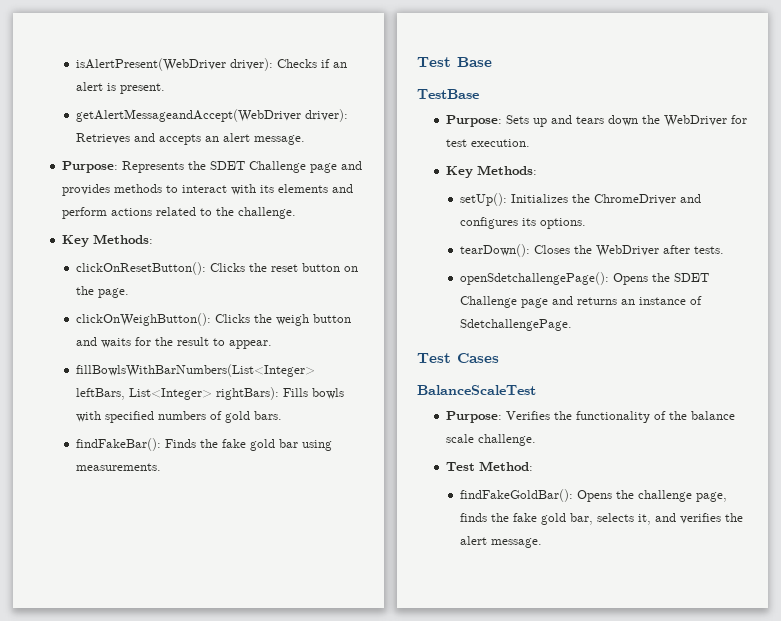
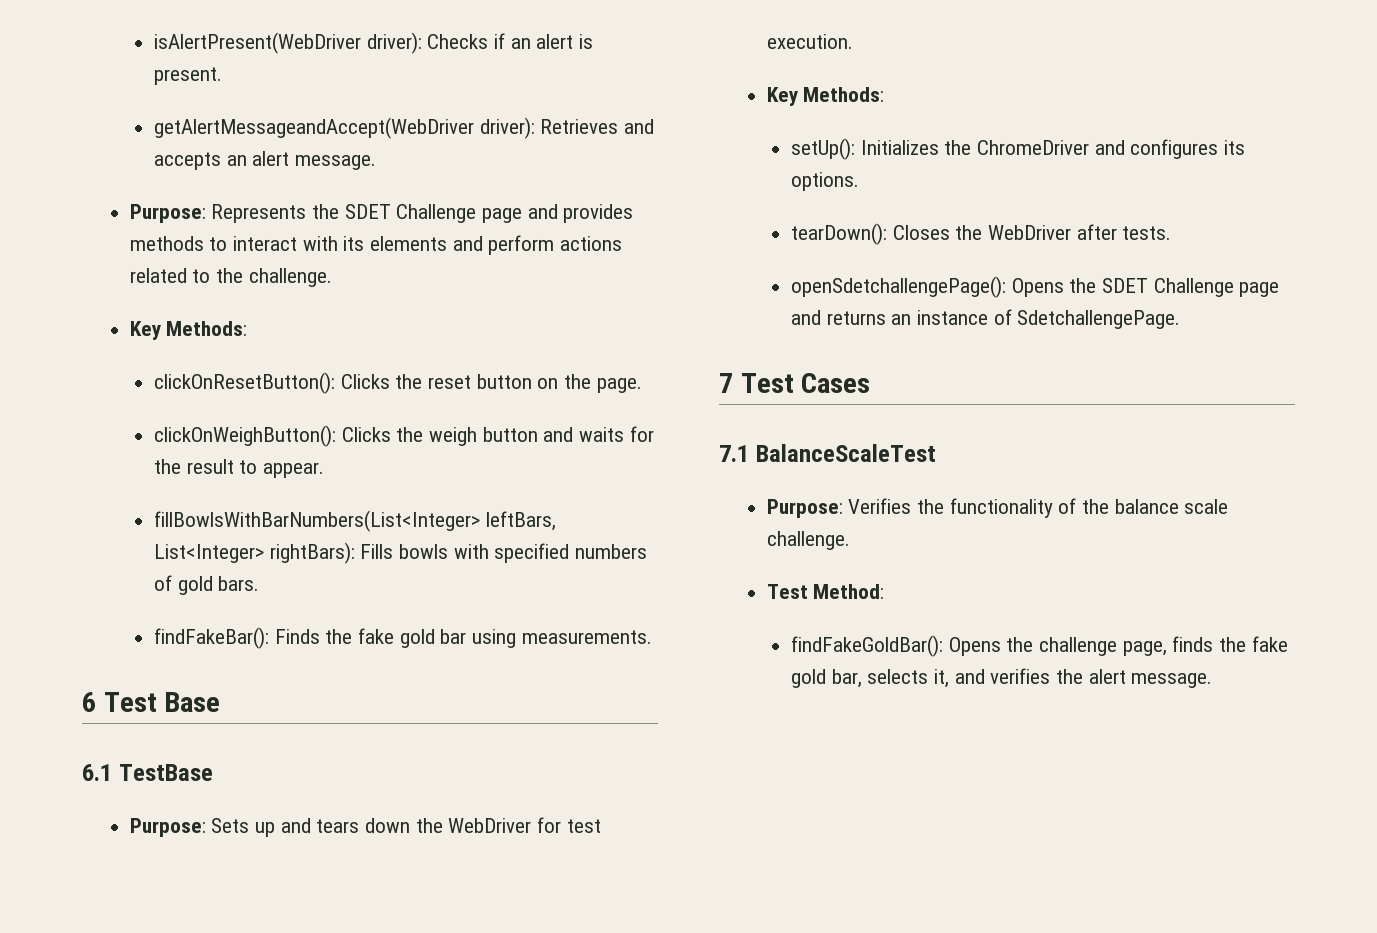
(162, 467) none -> [82,692,96,712] 6
(492, 62) none -> [82,764,112,781] 6.1
(573, 325) none -> [719,373,733,393] 7
(499, 358) none -> [719,445,749,462] 7.1

